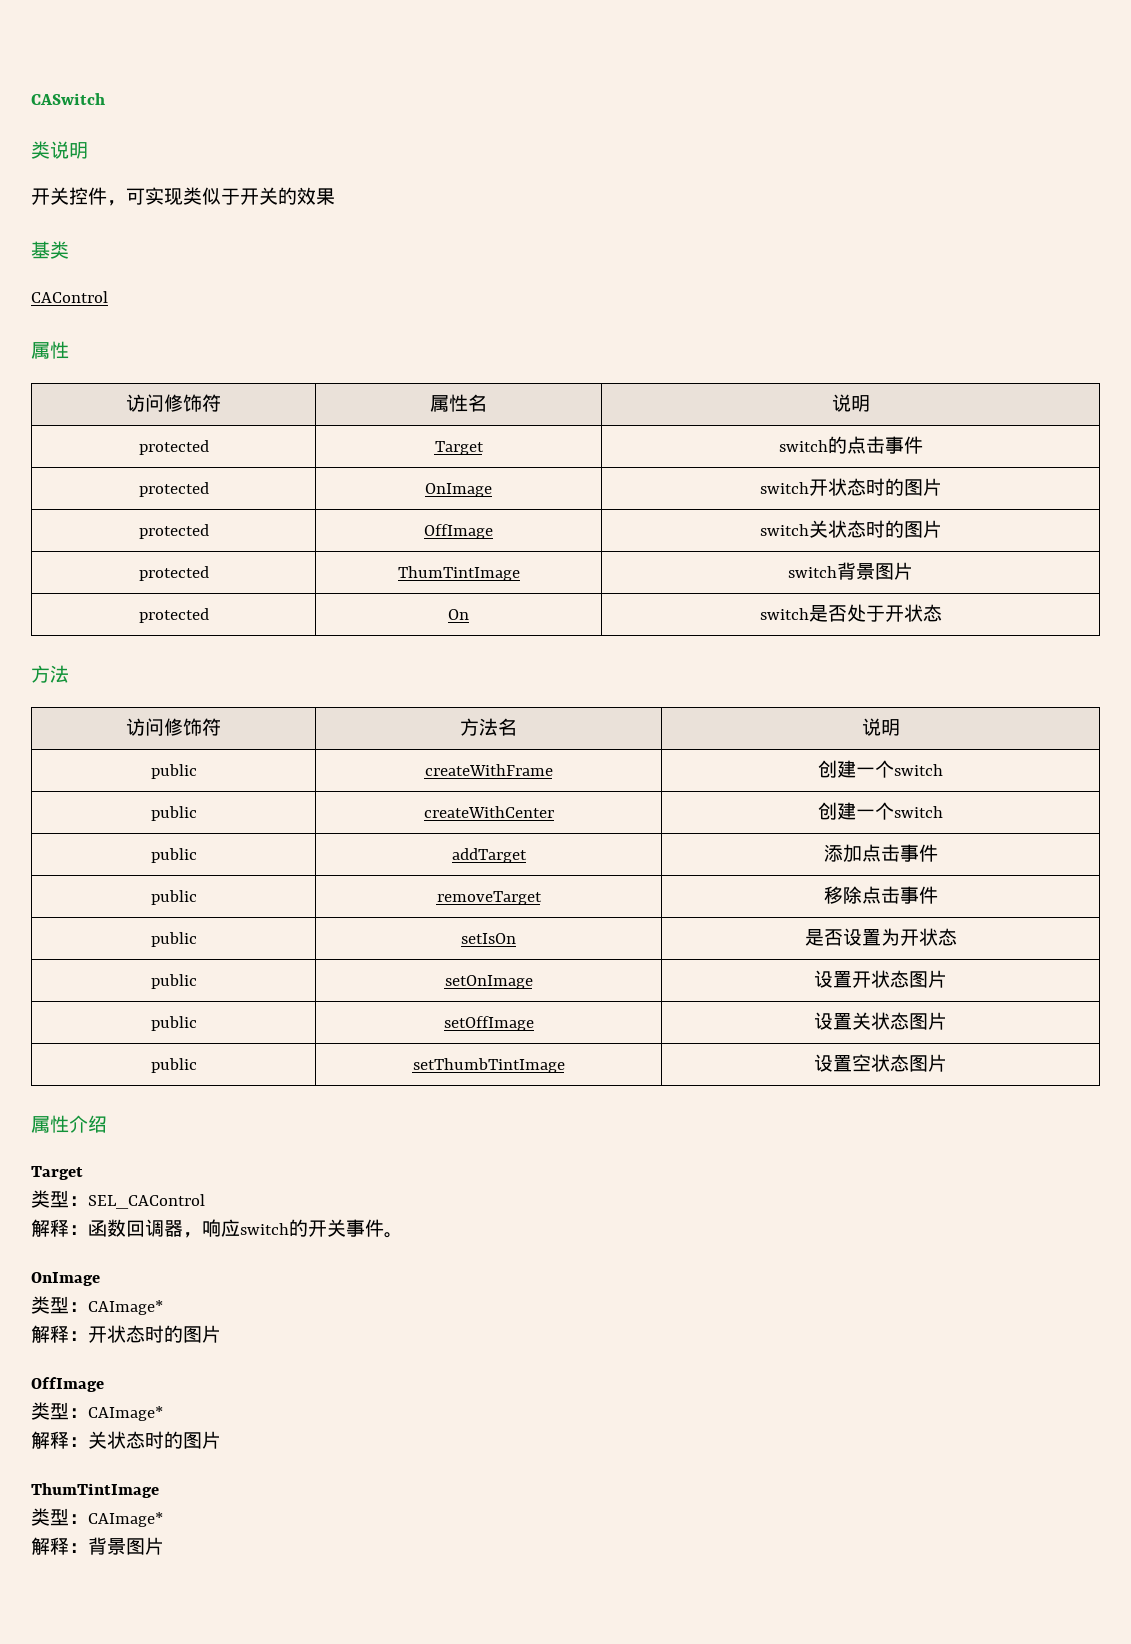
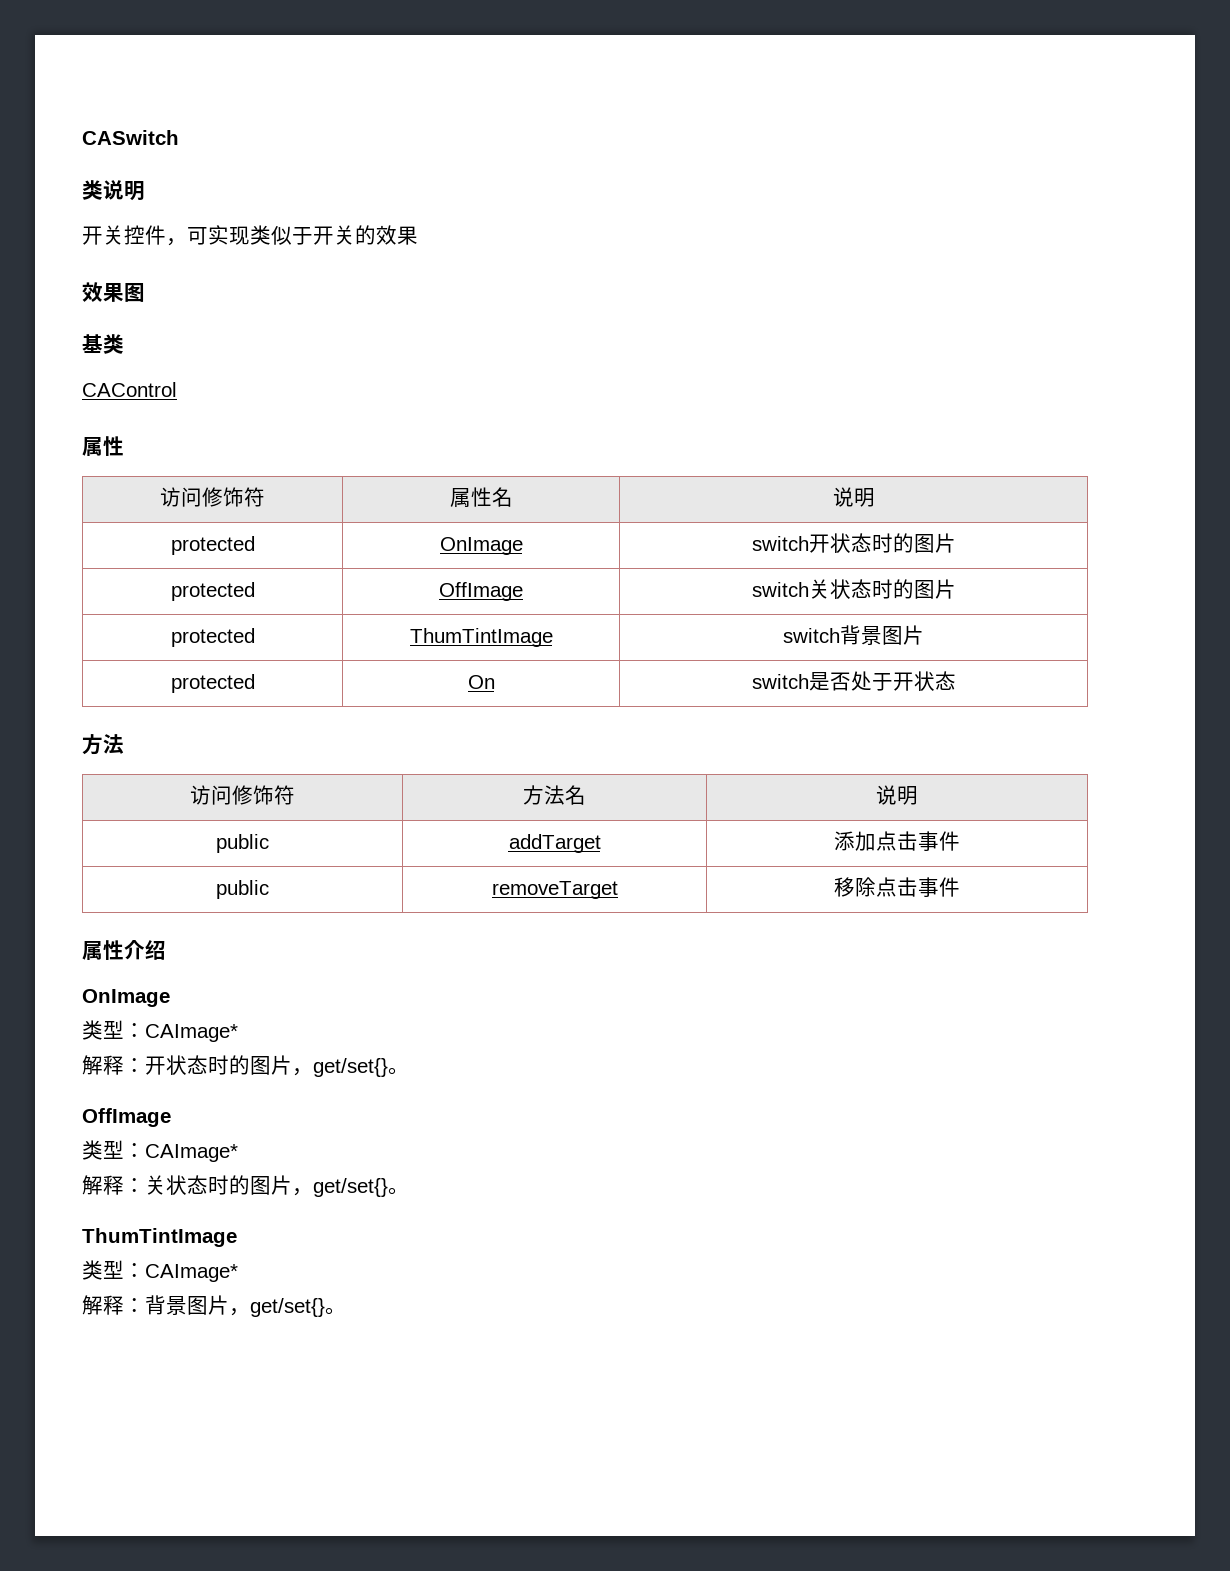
(335, 196) none -> [82,282,145,302] // 效果图
[138,440,209,455] [434,441,484,455] [778,436,923,454] // protected | Target | switch的点击事件 -> (875, 497) none
[150,764,197,779] [424,764,553,776] [818,760,943,778] [150,806,197,821] [423,806,554,818] [818,802,943,820] // public | createWithFrame | 创建一个switch // public | createWithCenter | 创建一个switch -> (919, 795) none
[150,932,197,947] [460,933,516,944] [804,928,957,946] [150,974,197,989] [444,975,533,989] [814,970,947,988] [150,1016,197,1031] [443,1016,534,1031] [814,1012,947,1030] [150,1058,197,1073] [412,1058,565,1073] [814,1054,947,1072] [31,1115,107,1133] [31,1166,83,1180] [31,1190,205,1209] [31,1219,403,1238] // public | setIsOn | 是否设置为开状态 // public | setOnImage | 设置开状态图片 // public | setOffImage | 设置关状态图片 // public | setThumbTintImage | 设置空状态图片 // 属性介绍 // Target // 类型：SEL_CAControl // 解释：函数回调器，响应switch的开关事件。 -> [82,940,166,960] // 属性介绍
(221, 1334) none -> [292,1058,409,1077] ，get/set{}。
(221, 1440) none -> [292,1178,409,1197] ，get/set{}。
(164, 1546) none -> [229,1298,346,1317] ，get/set{}。

